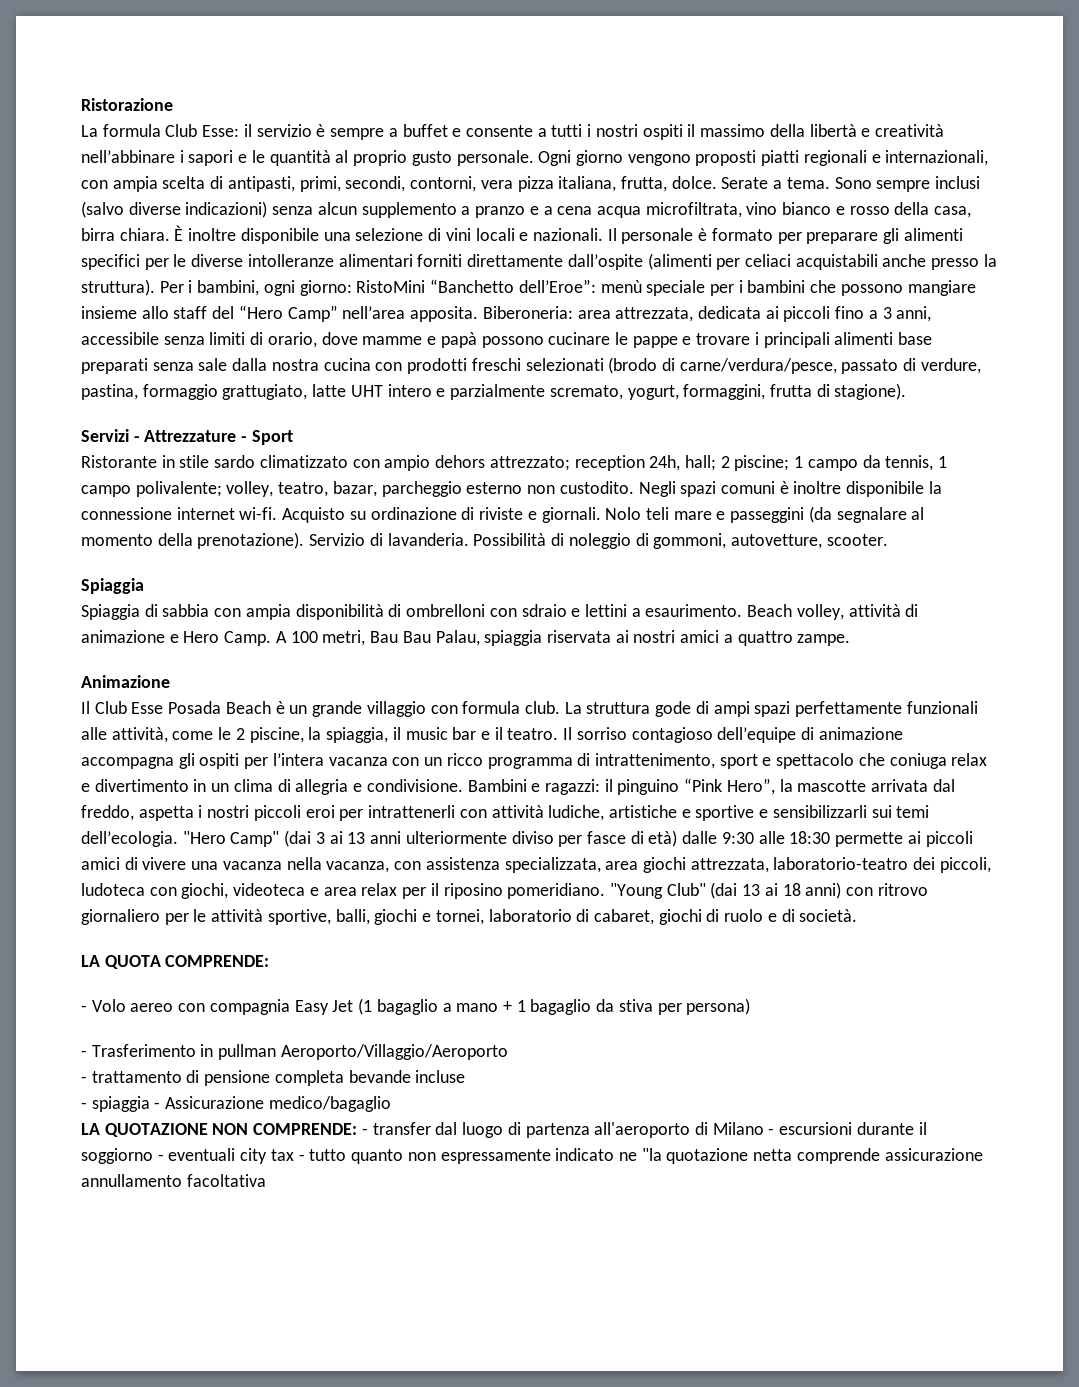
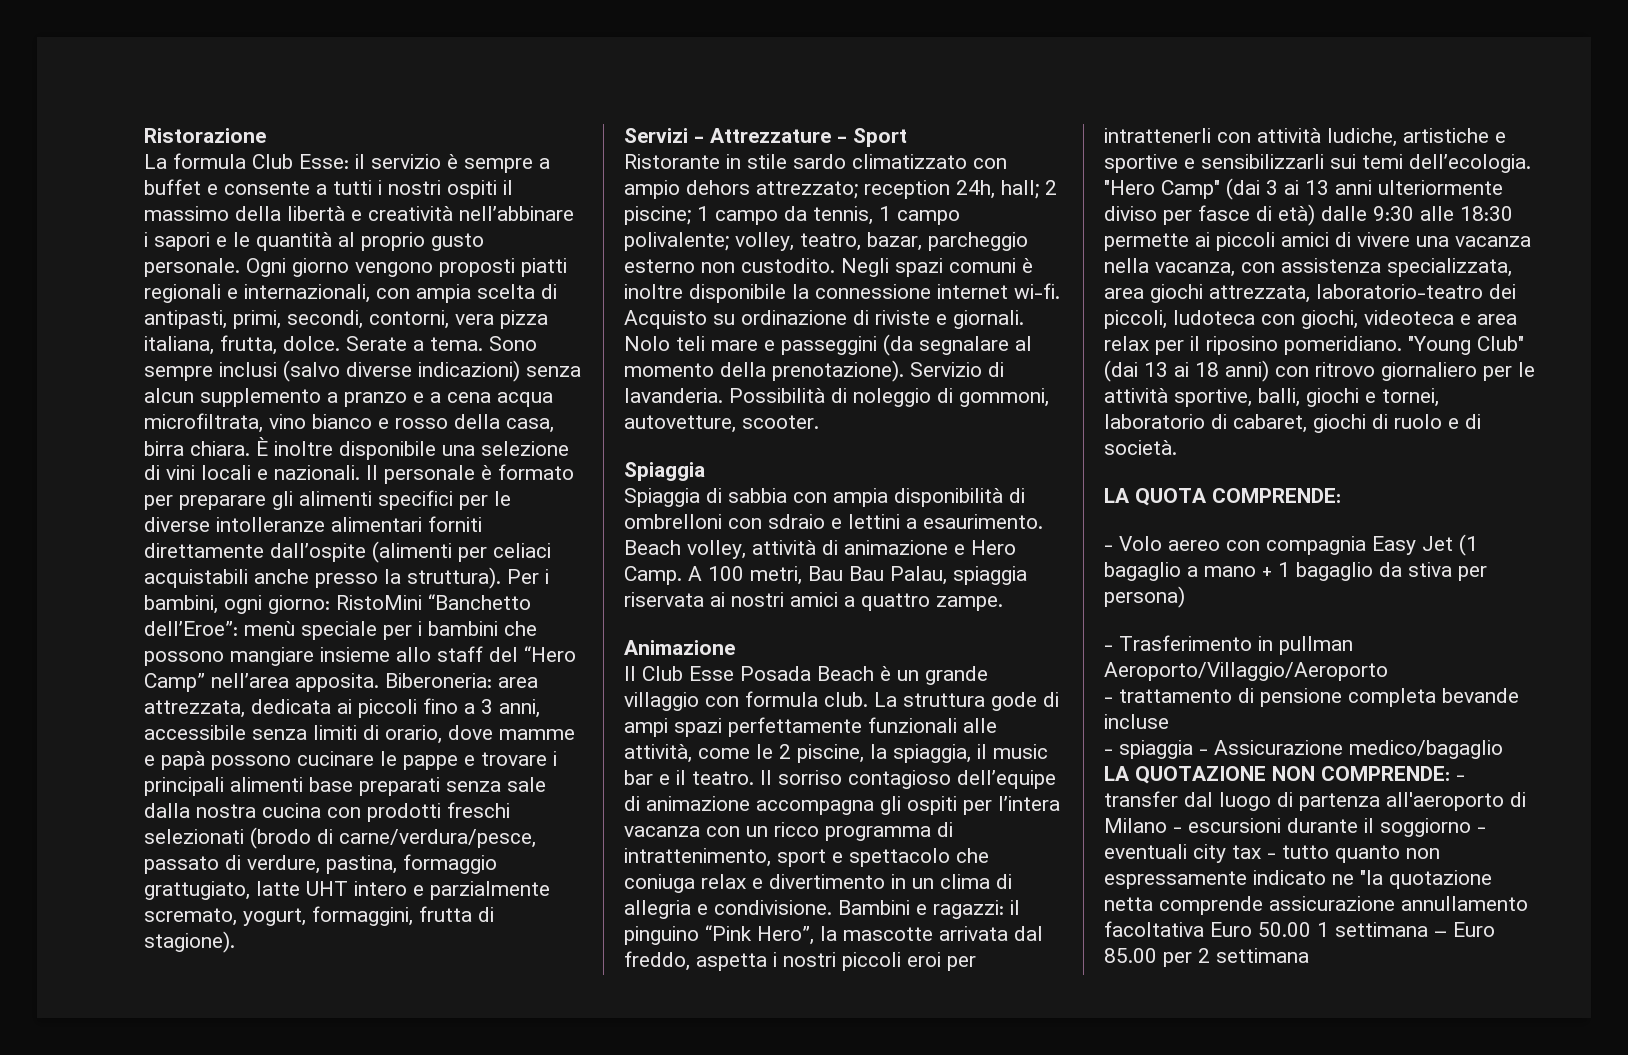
(266, 1180) none -> [1210,922,1495,937] [1104,948,1309,967] Euro 50.00 1 settimana – Euro 85.00 per 2 settimana

